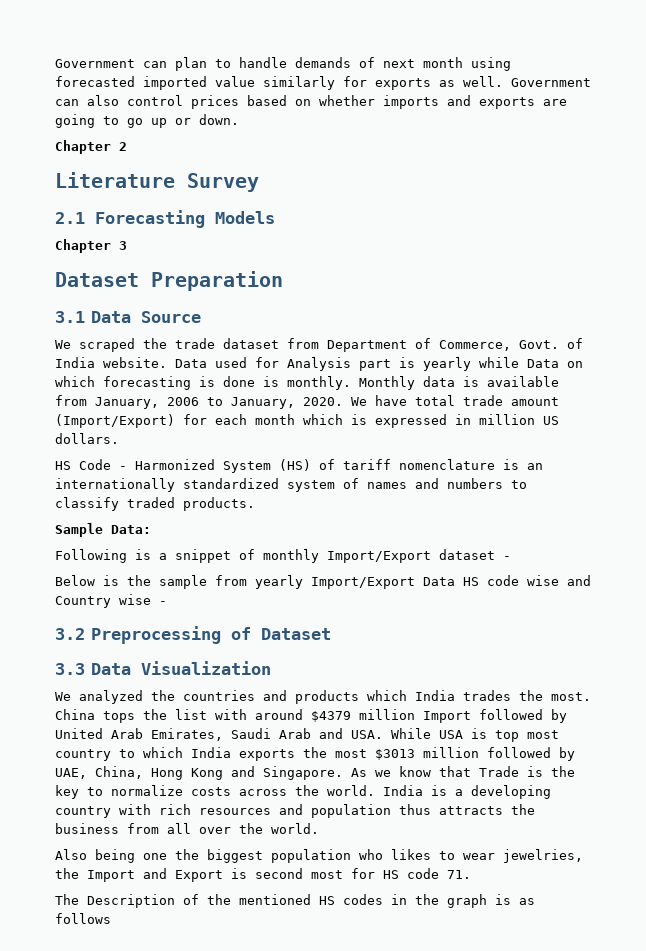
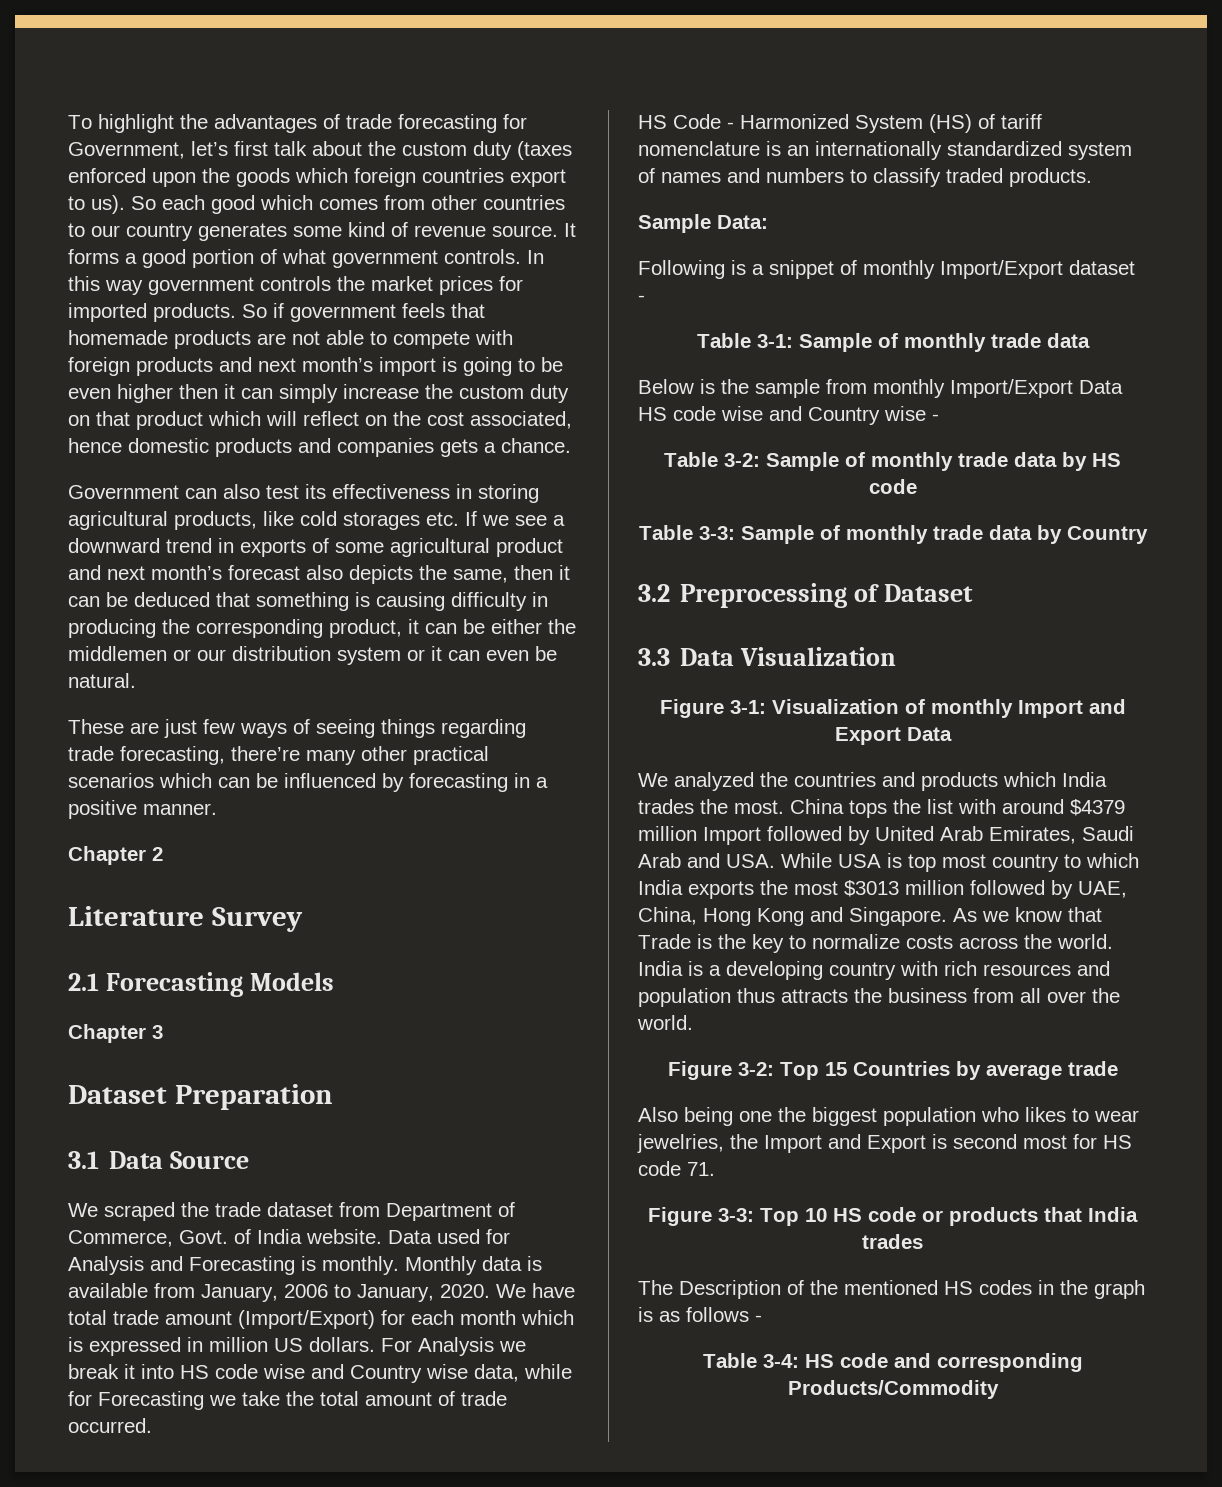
[55,57,511,71] [55,76,591,90] [55,95,567,109] [55,114,239,128] Government can plan to handle demands of next month using forecasted imported value similarly for exports as well. Government can also control prices based on whether imports and exports are going to go up or down. -> [68,114,527,133] [68,141,572,160] [68,168,566,187] [68,195,565,214] [68,222,576,241] [68,249,544,268] [68,276,523,295] [68,303,485,322] [68,330,513,349] [68,357,563,376] [68,384,569,403] [68,411,572,430] [68,438,571,457] [68,484,539,503] [68,511,565,530] [68,538,563,557] [68,565,570,584] [68,592,548,611] [68,619,576,638] [68,646,557,665] [68,673,136,688] [68,719,526,738] [68,746,489,765] [68,773,548,792] [68,800,217,819] To highlight the advantages of trade forecasting for Government, let’s first talk about the custom duty (taxes enforced upon the goods which foreign countries export to us). So each good which comes from other countries to our country generates some kind of revenue source. It forms a good portion of what government controls. In this way government controls the market prices for imported products. So if government feels that homemade products are not able to compete with foreign products and next month’s import is going to be even higher then it can simply increase the custom duty on that product which will reflect on the cost associated, hence domestic products and companies gets a chance. // Government can also test its effectiveness in storing agricultural products, like cold storages etc. If we see a downward trend in exports of some agricultural product and next month’s forecast also depicts the same, then it can be deduced that something is causing difficulty in producing the corresponding product, it can be either the middlemen or our distribution system or it can even be natural. // These are just few ways of seeing things regarding trade forecasting, there’re many other practical scenarios which can be influenced by forecasting in a positive manner.
[359,357,583,371] [55,376,255,390] part is yearly while Data on which forecasting is done -> [150,1256,295,1275] and Forecasting
(119, 438) none -> [381,1337,526,1356] [68,1364,572,1383] [68,1391,507,1410] [68,1418,152,1433] For Analysis we break it into HS code wise and Country wise data, while for Forecasting we take the total amount of trade occurred.
(511, 558) none -> [696,333,1090,352] // Table 3-1: Sample of monthly trade data
[255,575,303,589] yearly -> [873,379,945,398] monthly
(167, 603) none -> [664,452,1121,471] [868,479,917,494] [638,525,1148,544] // Table 3-2: Sample of monthly trade data by HS code // Table 3-3: Sample of monthly trade data by Country
(272, 668) none -> [659,699,1126,718] [834,727,952,745] // Figure 3-1: Visualization of monthly Import and Export Data
(319, 828) none -> [667,1061,1118,1080] // Figure 3-2: Top 15 Countries by average trade
(471, 874) none -> [648,1207,1138,1226] [862,1234,923,1249] // Figure 3-3: Top 10 HS code or products that India trades
(111, 918) none -> [755,1315,762,1322] [702,1353,1083,1372] [787,1380,999,1399] - // Table 3-4: HS code and corresponding Products/Commodity

